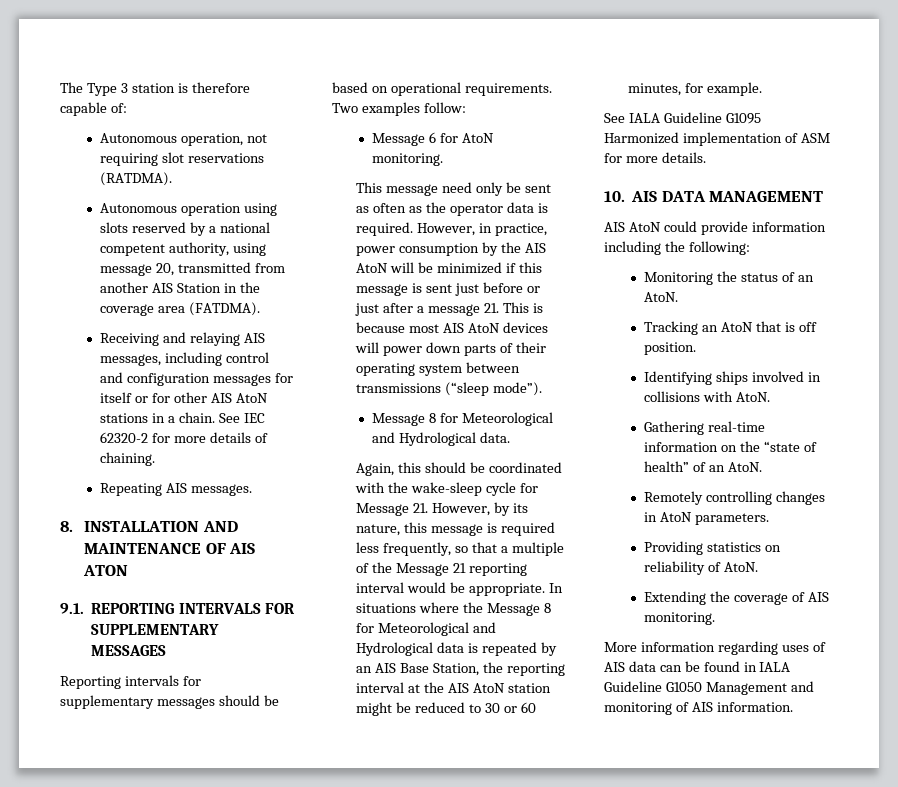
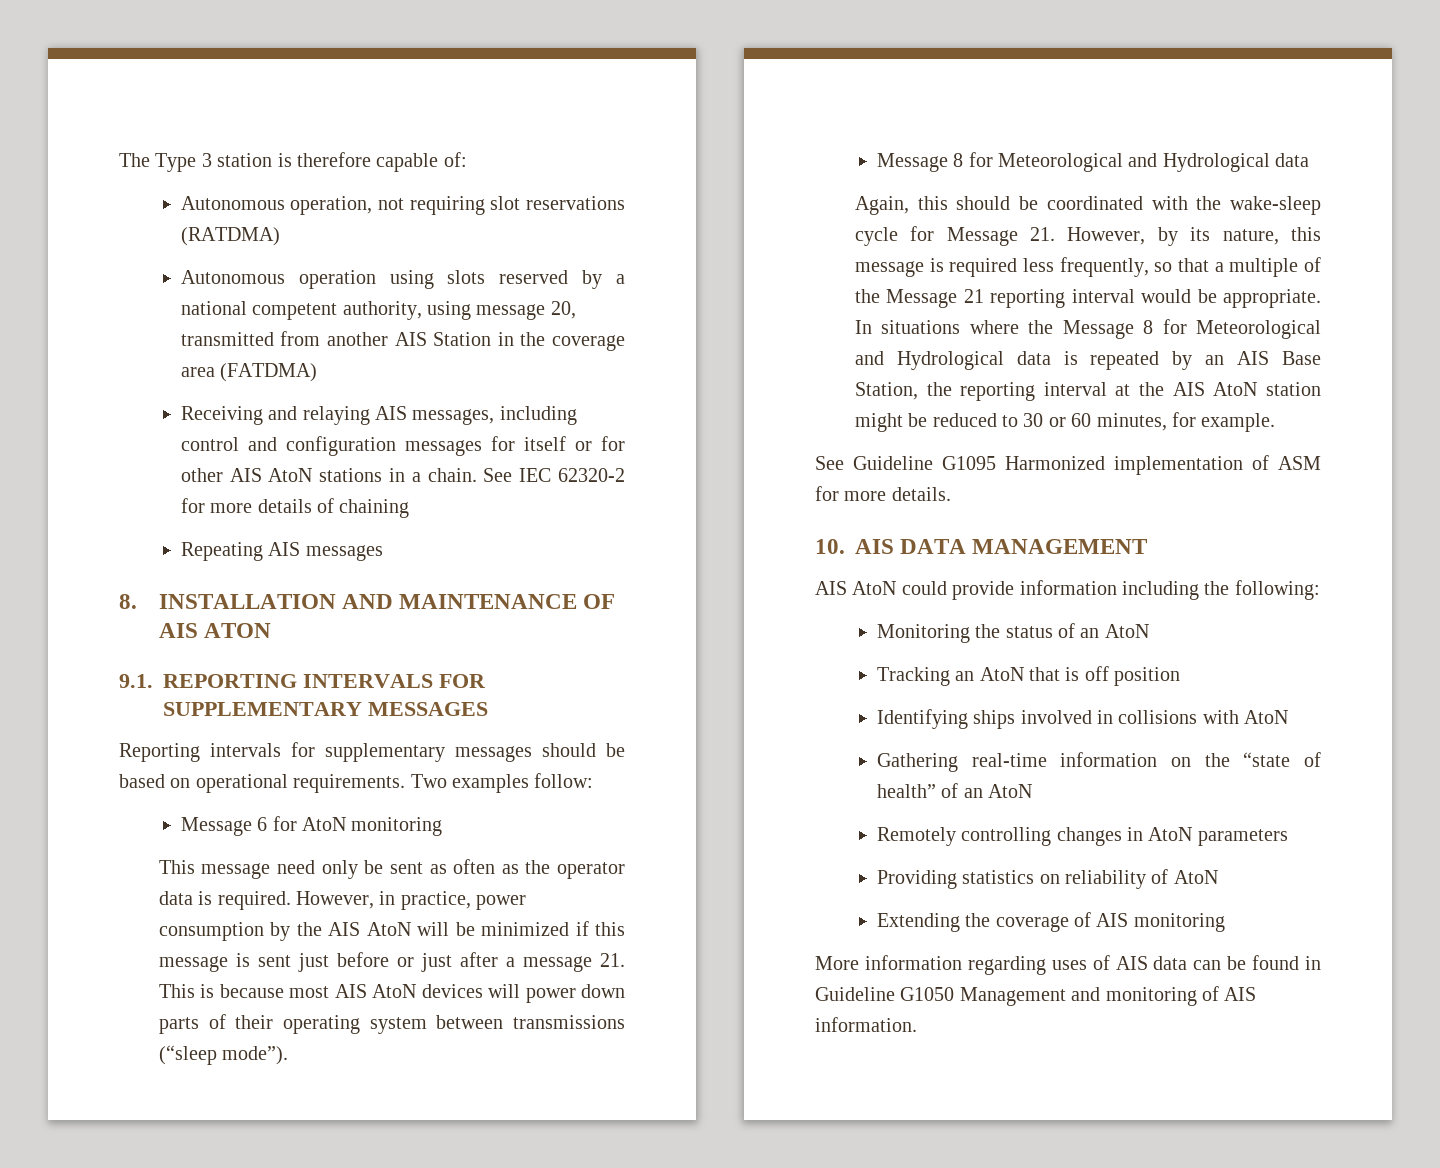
[100,172,173,186] (RATDMA). -> [180,227,280,246] (RATDMA)
[189,302,261,316] (FATDMA). -> [220,363,318,382] (FATDMA)
[100,452,156,466] chaining. -> [339,499,410,518] chaining
[191,484,253,496] messages. -> [305,545,383,561] messages
[372,153,444,166] monitoring. -> [351,817,443,836] monitoring
[480,432,511,443] data. -> [1275,153,1310,167] data
[628,113,660,123] IALA -> (844, 463) none
[644,292,679,302] AtoN. -> [1104,624,1149,638] AtoN
[644,342,697,355] position. -> [1114,667,1181,686] position
[736,392,771,402] AtoN. -> [1244,710,1289,724] AtoN
[727,462,762,472] AtoN. -> [988,784,1033,798] AtoN
[695,513,770,525] parameters. -> [1197,829,1288,846] parameters
[724,562,759,572] AtoN. -> [1173,870,1218,884] AtoN
[644,612,716,625] monitoring. -> [1133,913,1225,932] monitoring
[759,662,791,672] IALA -> (1321, 963) none

